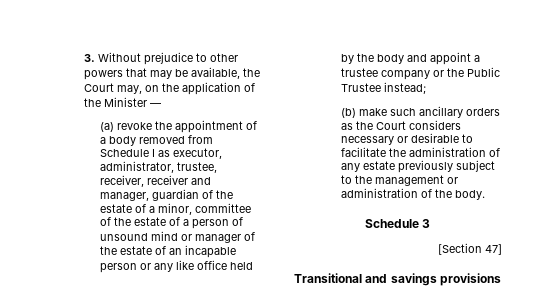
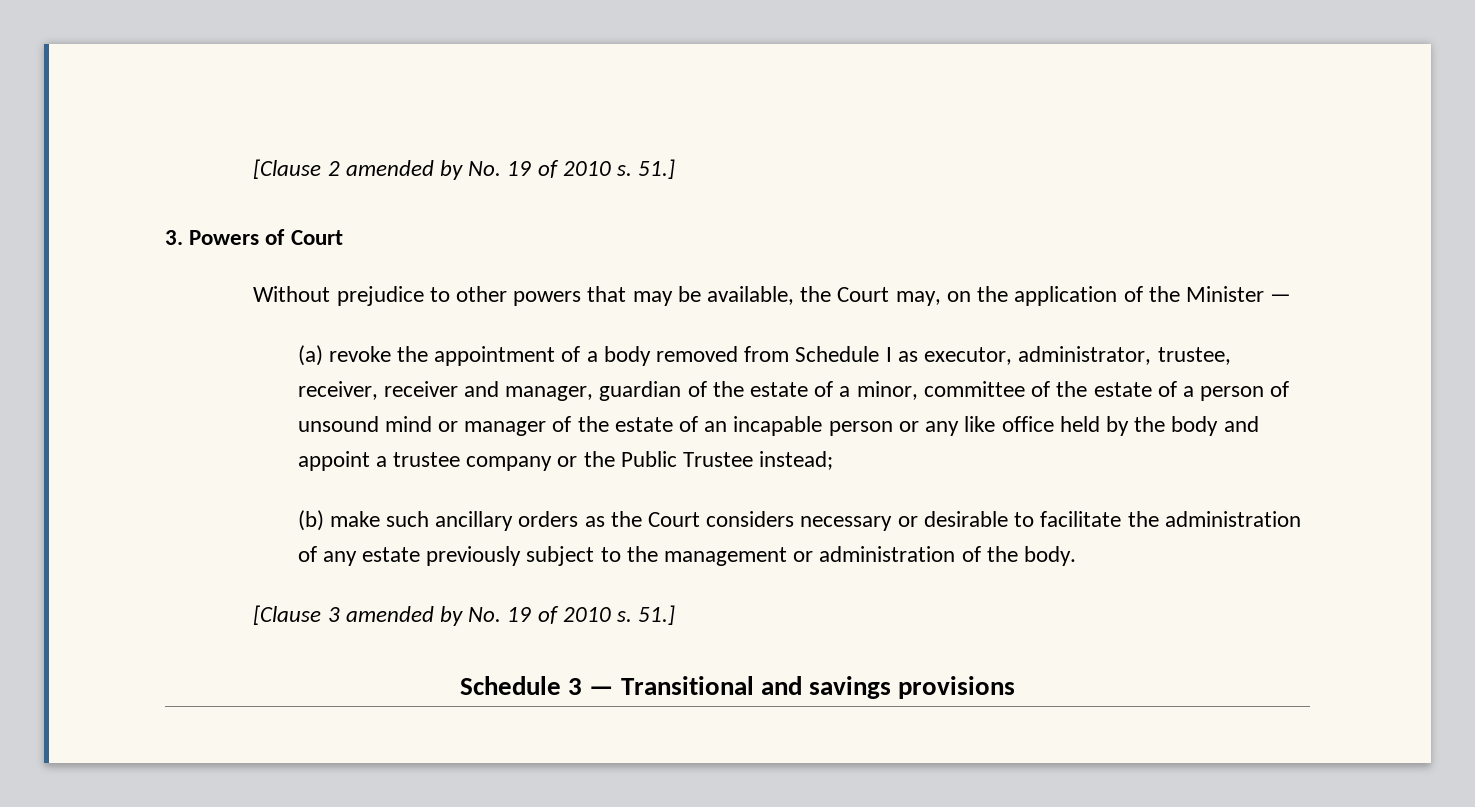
[83,54,95,62] 3. -> [253,159,676,180] [165,229,343,245] [Clause 2 amended by No. 19 of 2010 s. 51.] // 3. Powers of Court //
(485, 195) none -> [253,605,676,626] // [Clause 3 amended by No. 19 of 2010 s. 51.]
[438,243,502,255] // [Section 47] // -> [589,686,614,695] —

